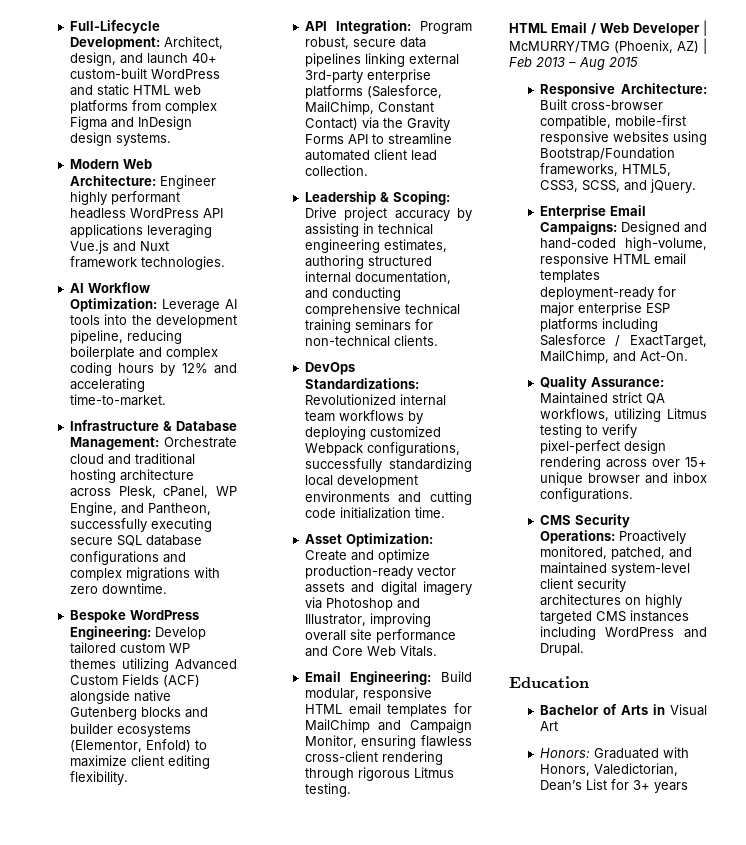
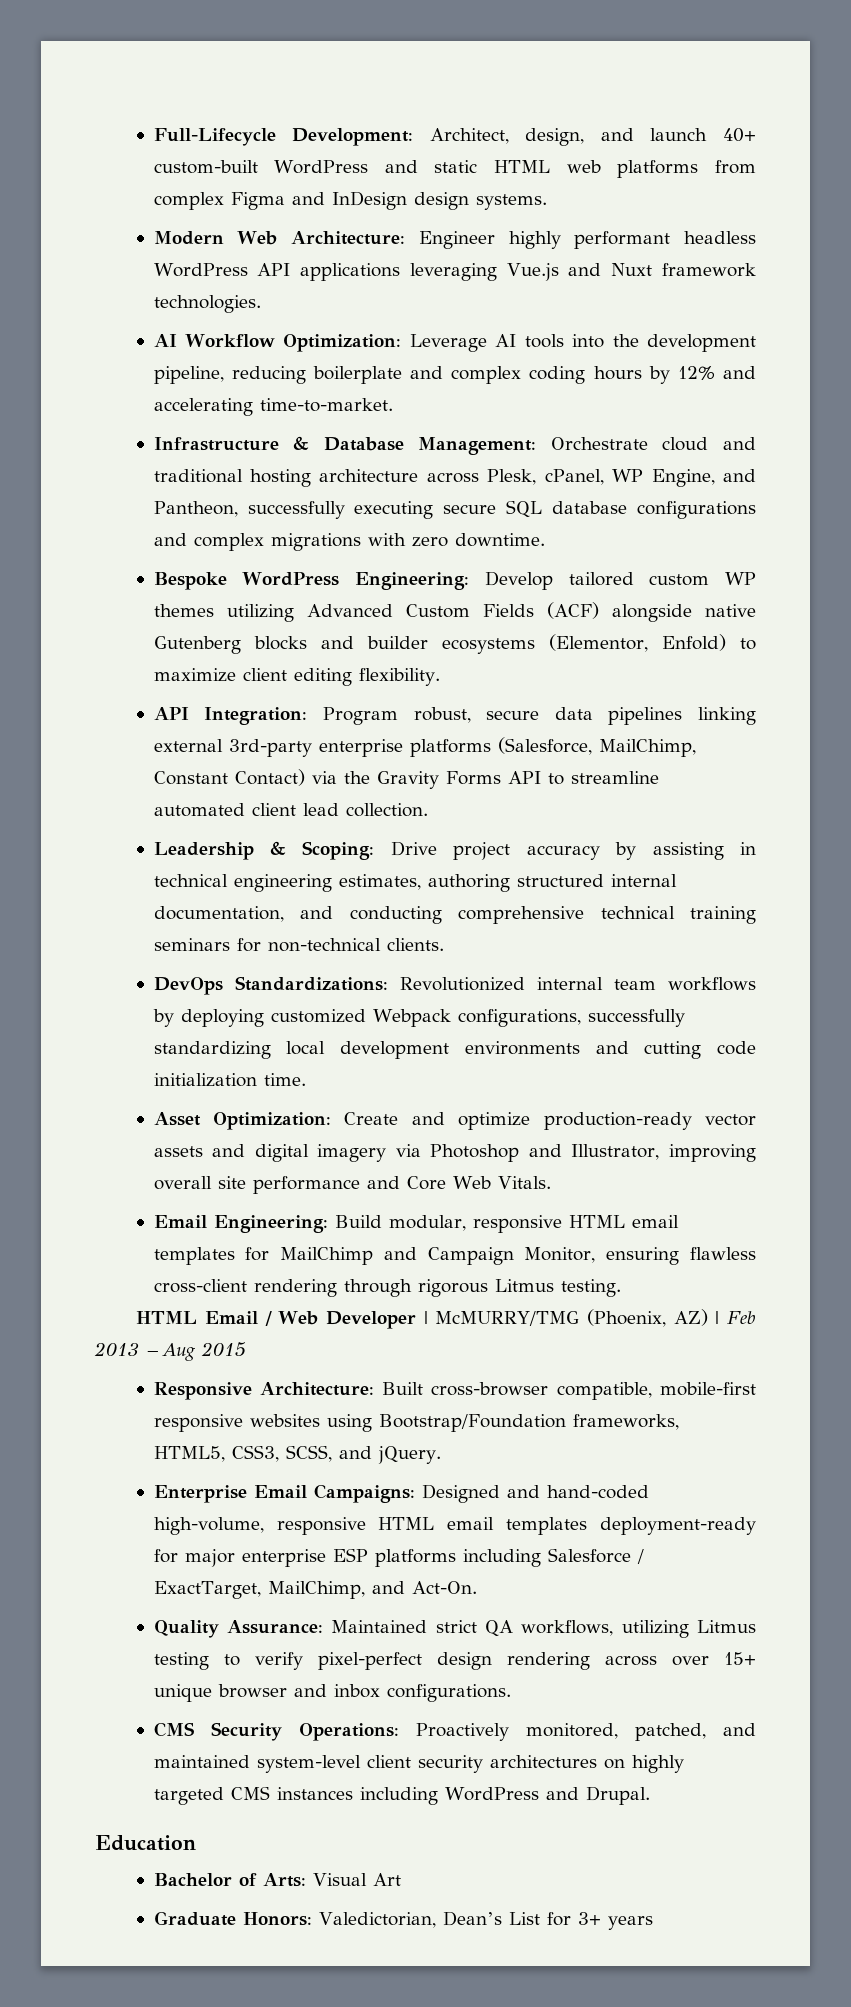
[620,704,665,715] Arts in -> [262,1873,306,1887] Arts:
[539,747,689,759] [539,764,590,776] Honors: Graduated with Honors, -> [153,1911,312,1926] Graduate Honors:

